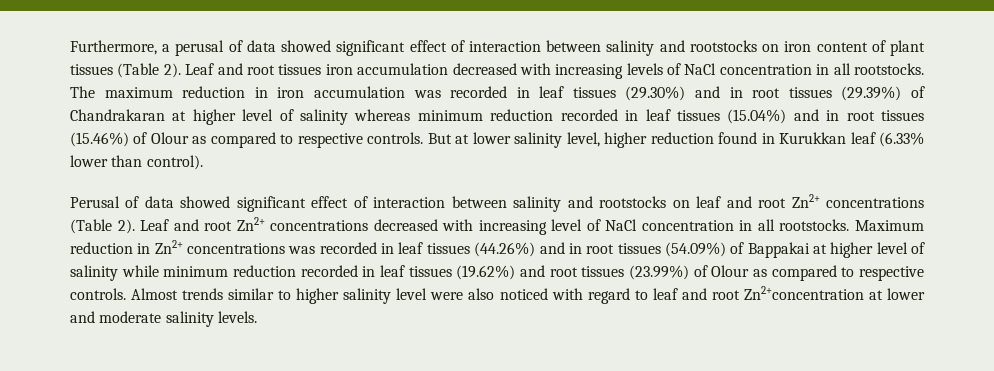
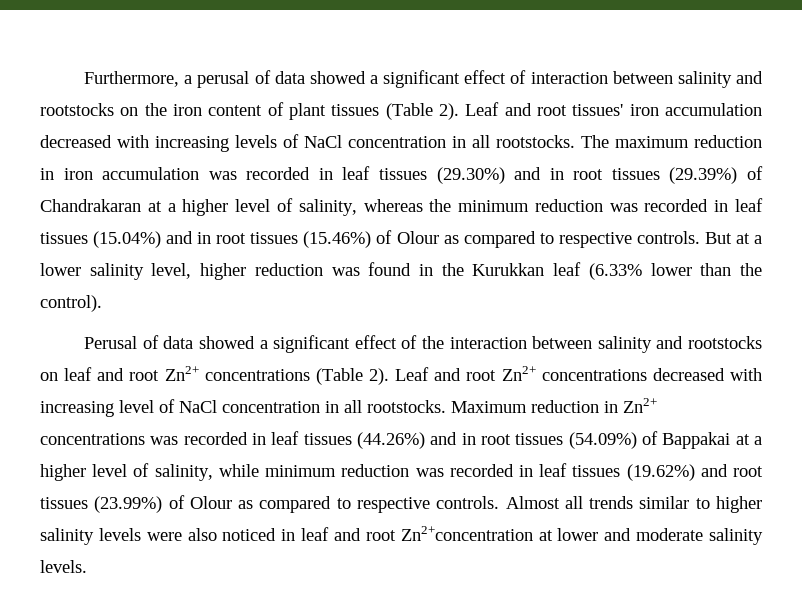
[336,40,780,56] significant effect of interaction between salinity and rootstocks on -> [369,70,763,88] [40,103,167,116] a significant effect of interaction between salinity and rootstocks on the
[278,64,322,75] tissues -> [572,104,624,116] tissues'
[192,109,554,125] higher level of salinity whereas minimum reduction -> [167,198,638,216] a higher level of salinity, whereas the minimum reduction was
(470, 139) none -> [754,235,762,244] a
(714, 138) none -> [331,267,360,276] was
(775, 138) none -> [441,263,464,276] the
(143, 161) none -> [739,263,762,276] the
[236,196,368,212] significant effect of -> [259,335,444,353] a significant effect of the
[830,242,926,258] [70,265,118,281] higher level of salinity -> [754,436,763,445] [40,463,213,481] a higher level of salinity,
(296, 271) none -> [415,468,444,477] was
(179, 294) none -> [564,496,583,509] all
[396,288,428,300] level -> [98,528,141,541] levels
[551,288,648,304] with regard to -> [281,529,296,541] in

